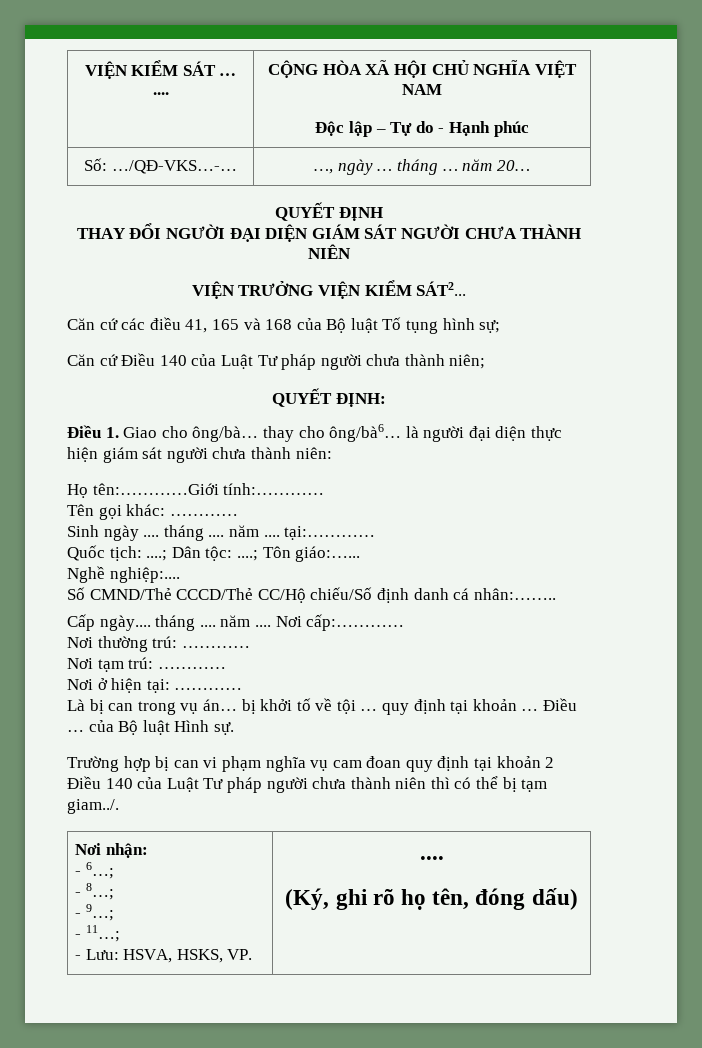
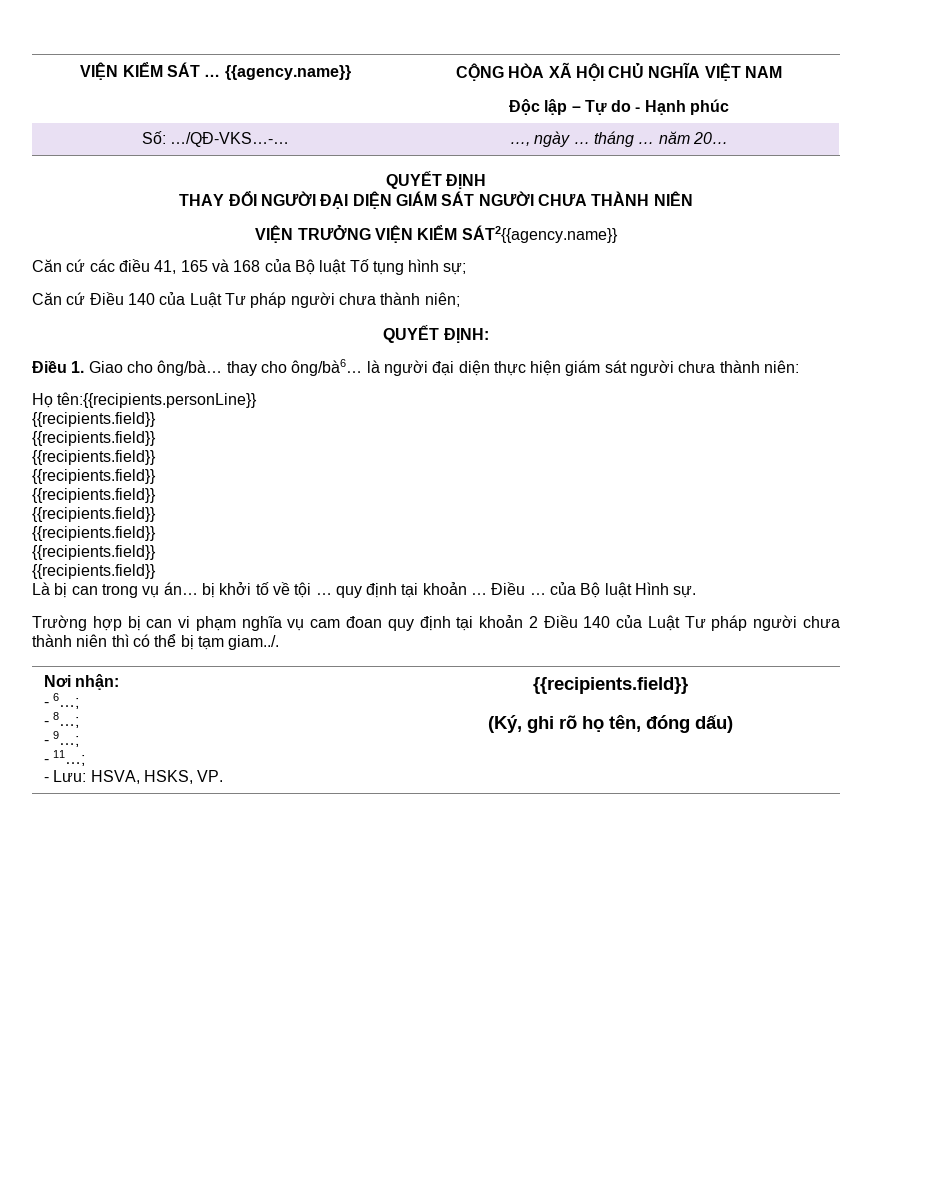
[152,92,169,95] .... -> [224,65,351,80] {{agency.name}}
[416,281,467,296] SÁT2... -> [461,225,618,243] SÁT2{{agency.name}}
[92,483,325,495] [67,504,238,520] [67,525,376,541] [67,545,361,562] [67,566,180,583] [67,587,556,603] [67,614,405,631] [67,636,250,652] [67,657,226,672] [67,678,243,693] tên:…………Giới tính:………… // Tên gọi khác: ………… // Sinh ngày .... tháng .... năm .... tại:………… // Quốc tịch: ....; Dân tộc: ....; Tôn giáo:…... // Nghề nghiệp:.... // Số CMND/Thẻ CCCD/Thẻ CC/Hộ chiếu/Số định danh cá nhân:…….. // Cấp ngày.... tháng .... năm .... Nơi cấp:………… // Nơi thường trú: ………… // Nơi tạm trú: ………… // Nơi ở hiện tại: ………… -> [57,392,258,408] [32,412,156,427] [32,431,156,446] [32,450,156,465] [32,469,156,484] [32,488,156,503] [32,507,156,522] [32,526,156,541] [32,545,156,560] [32,564,156,579] tên:{{recipients.personLine}} // {{recipients.field}} // {{recipients.field}} // {{recipients.field}} // {{recipients.field}} // {{recipients.field}} // {{recipients.field}} // {{recipients.field}} // {{recipients.field}} // {{recipients.field}}
[419,856,444,860] .... -> [533,677,688,694] {{recipients.field}}

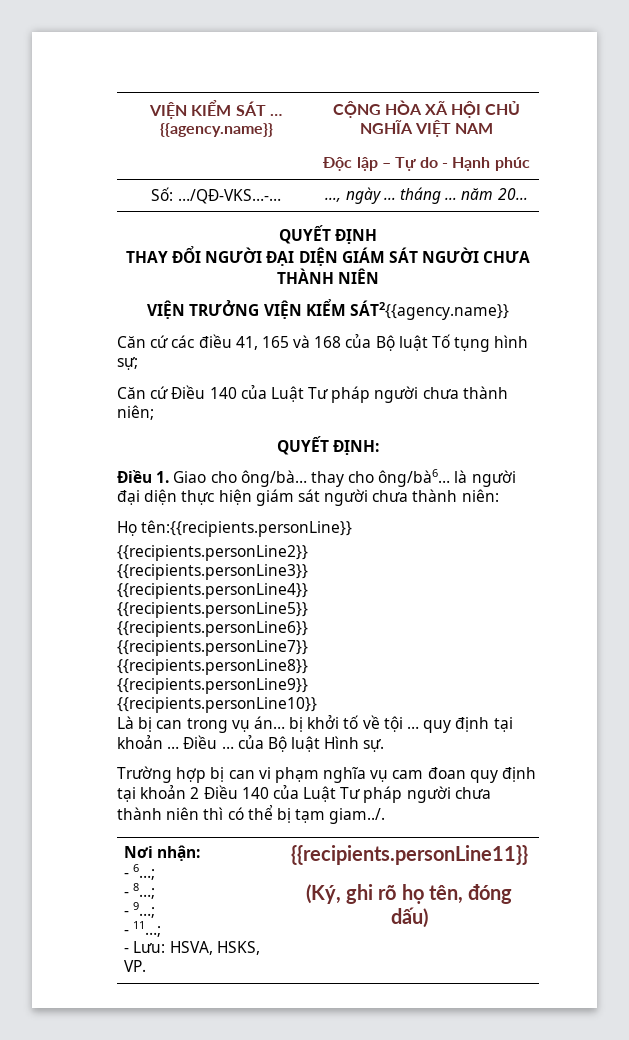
[32,412,156,427] [32,431,156,446] [32,450,156,465] [32,469,156,484] [32,488,156,503] [32,507,156,522] [32,526,156,541] [32,545,156,560] [32,564,156,579] {{recipients.field}} // {{recipients.field}} // {{recipients.field}} // {{recipients.field}} // {{recipients.field}} // {{recipients.field}} // {{recipients.field}} // {{recipients.field}} // {{recipients.field}} -> [117,545,308,561] [117,564,308,580] [117,583,308,599] [117,602,308,618] [117,621,308,637] [117,640,308,656] [117,659,308,675] [117,678,308,694] [117,697,317,713] {{recipients.personLine2}} // {{recipients.personLine3}} // {{recipients.personLine4}} // {{recipients.personLine5}} // {{recipients.personLine6}} // {{recipients.personLine7}} // {{recipients.personLine8}} // {{recipients.personLine9}} // {{recipients.personLine10}}
[533,677,688,694] {{recipients.field}} -> [290,845,528,865] {{recipients.personLine11}}

